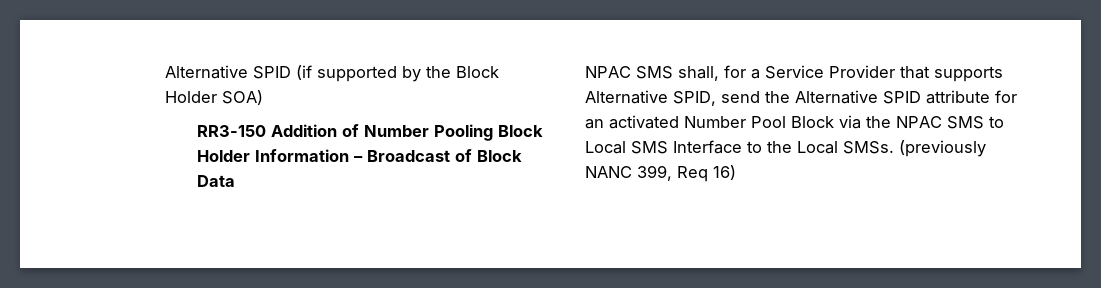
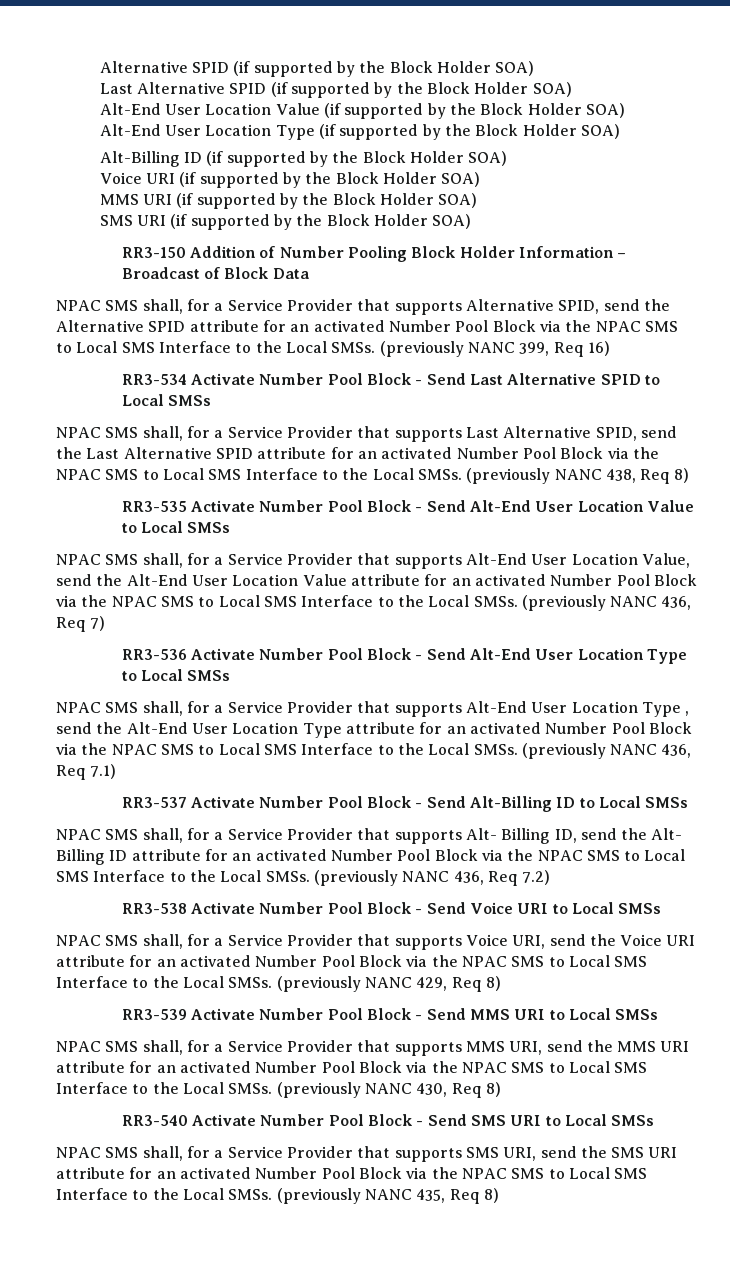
[164,65,499,82] [164,90,263,105] Alternative SPID (if supported by the Block Holder SOA) -> [99,61,535,77] [99,82,572,98] [99,103,625,119] [99,124,620,140] [99,151,508,167] [99,172,481,188] [99,193,478,209] [99,214,472,230] Alternative SPID (if supported by the Block Holder SOA) // Last Alternative SPID (if supported by the Block Holder SOA) // Alt-End User Location Value (if supported by the Block Holder SOA) // Alt-End User Location Type (if supported by the Block Holder SOA) // Alt-Billing ID (if supported by the Block Holder SOA) // Voice URI (if supported by the Block Holder SOA) // MMS URI (if supported by the Block Holder SOA) // SMS URI (if supported by the Block Holder SOA)
(736, 172) none -> [121,373,660,385] [121,394,212,406] [56,426,677,442] [56,447,659,459] [56,468,690,484] [121,500,694,512] [121,521,231,533] [56,553,690,569] [56,574,697,586] [56,595,692,611] [56,616,106,632] [121,648,687,664] [121,669,231,681] [56,701,690,717] [56,722,692,738] [56,743,692,759] [56,764,117,780] [121,796,689,812] [56,828,683,844] [56,849,686,865] [56,870,551,886] [121,902,662,914] [56,934,696,950] [56,955,648,967] [56,976,501,992] [121,1008,659,1020] [56,1040,690,1056] [56,1061,648,1073] [56,1082,501,1098] [121,1114,655,1126] [56,1146,678,1162] [56,1167,648,1179] [56,1188,499,1204] // RR3-534 Activate Number Pool Block - Send Last Alternative SPID to Local SMSs // NPAC SMS shall, for a Service Provider that supports Last Alternative SPID, send the Last Alternative SPID attribute for an activated Number Pool Block via the NPAC SMS to Local SMS Interface to the Local SMSs. (previously NANC 438, Req 8) // RR3-535 Activate Number Pool Block - Send Alt-End User Location Value to Local SMSs // NPAC SMS shall, for a Service Provider that supports Alt-End User Location Value, send the Alt-End User Location Value attribute for an activated Number Pool Block via the NPAC SMS to Local SMS Interface to the Local SMSs. (previously NANC 436, Req 7) // RR3-536 Activate Number Pool Block - Send Alt-End User Location Type to Local SMSs // NPAC SMS shall, for a Service Provider that supports Alt-End User Location Type , send the Alt-End User Location Type attribute for an activated Number Pool Block via the NPAC SMS to Local SMS Interface to the Local SMSs. (previously NANC 436, Req 7.1) // RR3-537 Activate Number Pool Block - Send Alt-Billing ID to Local SMSs // NPAC SMS shall, for a Service Provider that supports Alt- Billing ID, send the Alt- Billing ID attribute for an activated Number Pool Block via the NPAC SMS to Local SMS Interface to the Local SMSs. (previously NANC 436, Req 7.2) // RR3-538 Activate Number Pool Block - Send Voice URI to Local SMSs // NPAC SMS shall, for a Service Provider that supports Voice URI, send the Voice URI attribute for an activated Number Pool Block via the NPAC SMS to Local SMS Interface to the Local SMSs. (previously NANC 429, Req 8) // RR3-539 Activate Number Pool Block - Send MMS URI to Local SMSs // NPAC SMS shall, for a Service Provider that supports MMS URI, send the MMS URI attribute for an activated Number Pool Block via the NPAC SMS to Local SMS Interface to the Local SMSs. (previously NANC 430, Req 8) // RR3-540 Activate Number Pool Block - Send SMS URI to Local SMSs // NPAC SMS shall, for a Service Provider that supports SMS URI, send the SMS URI attribute for an activated Number Pool Block via the NPAC SMS to Local SMS Interface to the Local SMSs. (previously NANC 435, Req 8)

